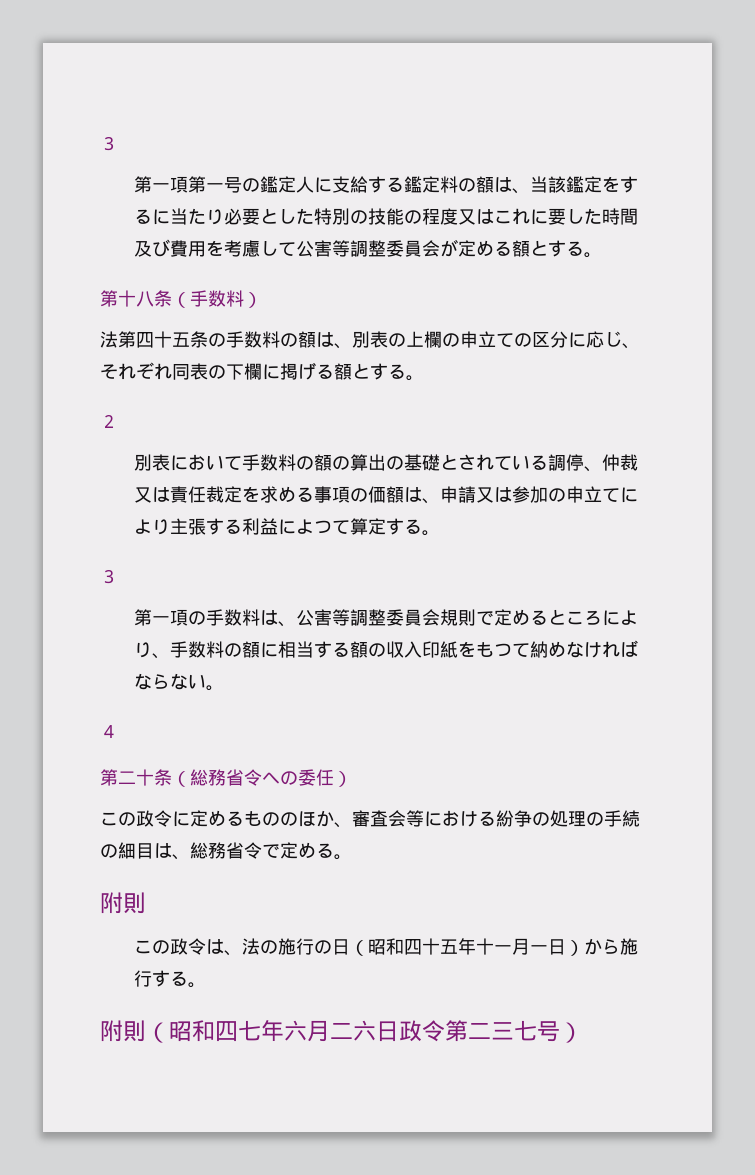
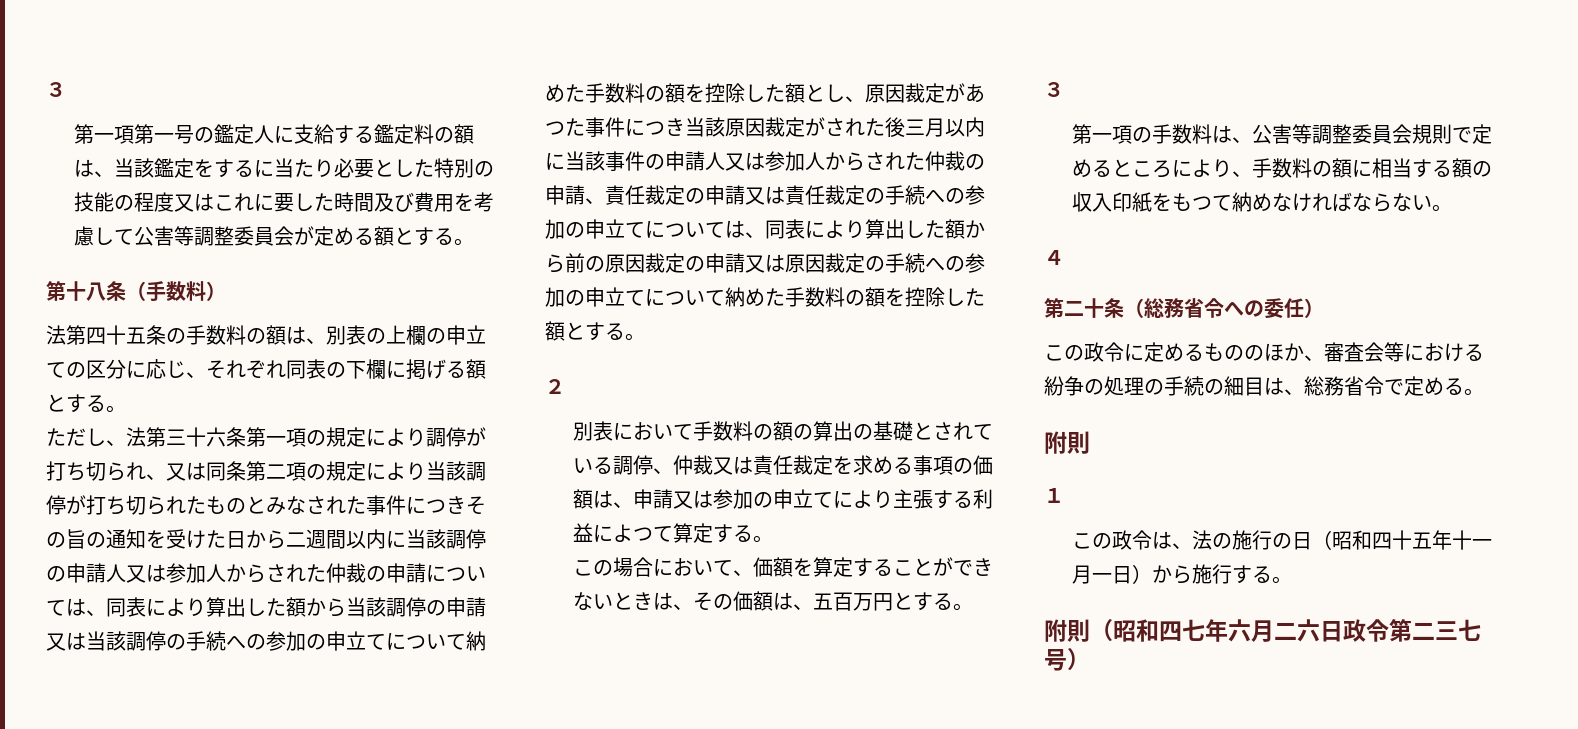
(424, 378) none -> [46,427,486,447] [46,461,486,481] [46,495,486,515] [46,529,486,549] [46,563,486,583] [46,597,486,617] [46,631,486,651] [545,83,985,103] [545,117,985,137] [545,151,985,171] [545,185,985,205] [545,219,985,239] [545,253,985,273] [545,287,985,307] [545,321,645,341] // ただし、法第三十六条第一項の規定により調停が打ち切られ、又は同条第二項の規定により当該調停が打ち切られたものとみなされた事件につきその旨の通知を受けた日から二週間以内に当該調停の申請人又は参加人からされた仲裁の申請については、同表により算出した額から当該調停の申請又は当該調停の手続への参加の申立てについて納めた手数料の額を控除した額とし、原因裁定があつた事件につき当該原因裁定がされた後三月以内に当該事件の申請人又は参加人からされた仲裁の申請、責任裁定の申請又は責任裁定の手続への参加の申立てについては、同表により算出した額から前の原因裁定の申請又は原因裁定の手続への参加の申立てについて納めた手数料の額を控除した額とする。
(440, 533) none -> [572,557,993,577] [572,591,973,611] // この場合において、価額を算定することができないときは、その価額は、五百万円とする。
(146, 903) none -> [1044,488,1064,503] // １

